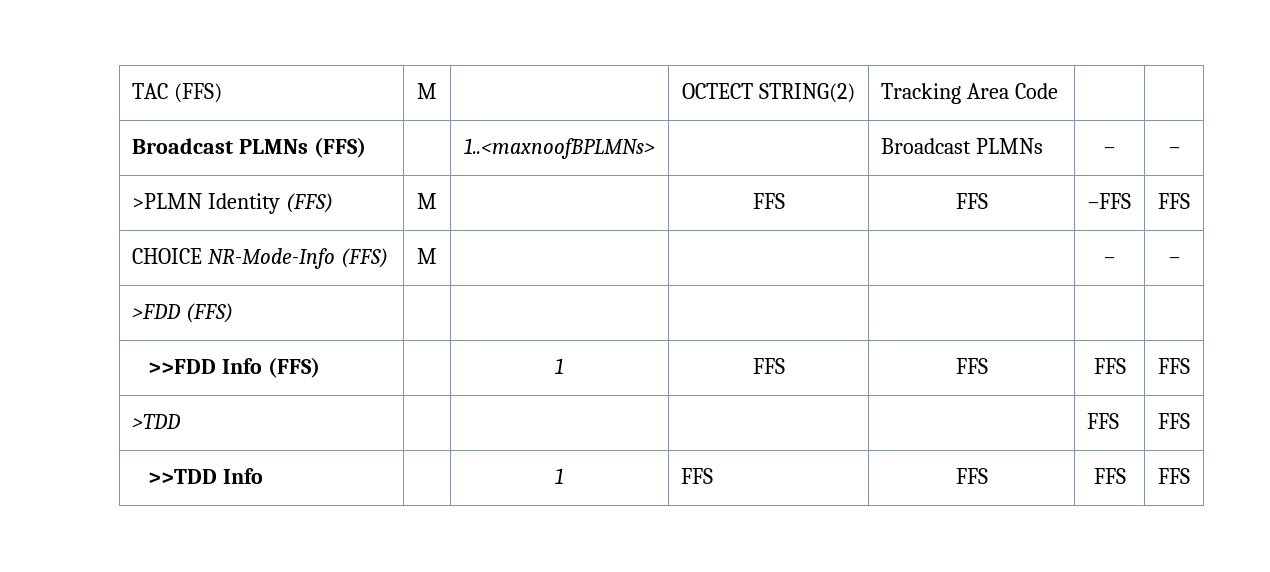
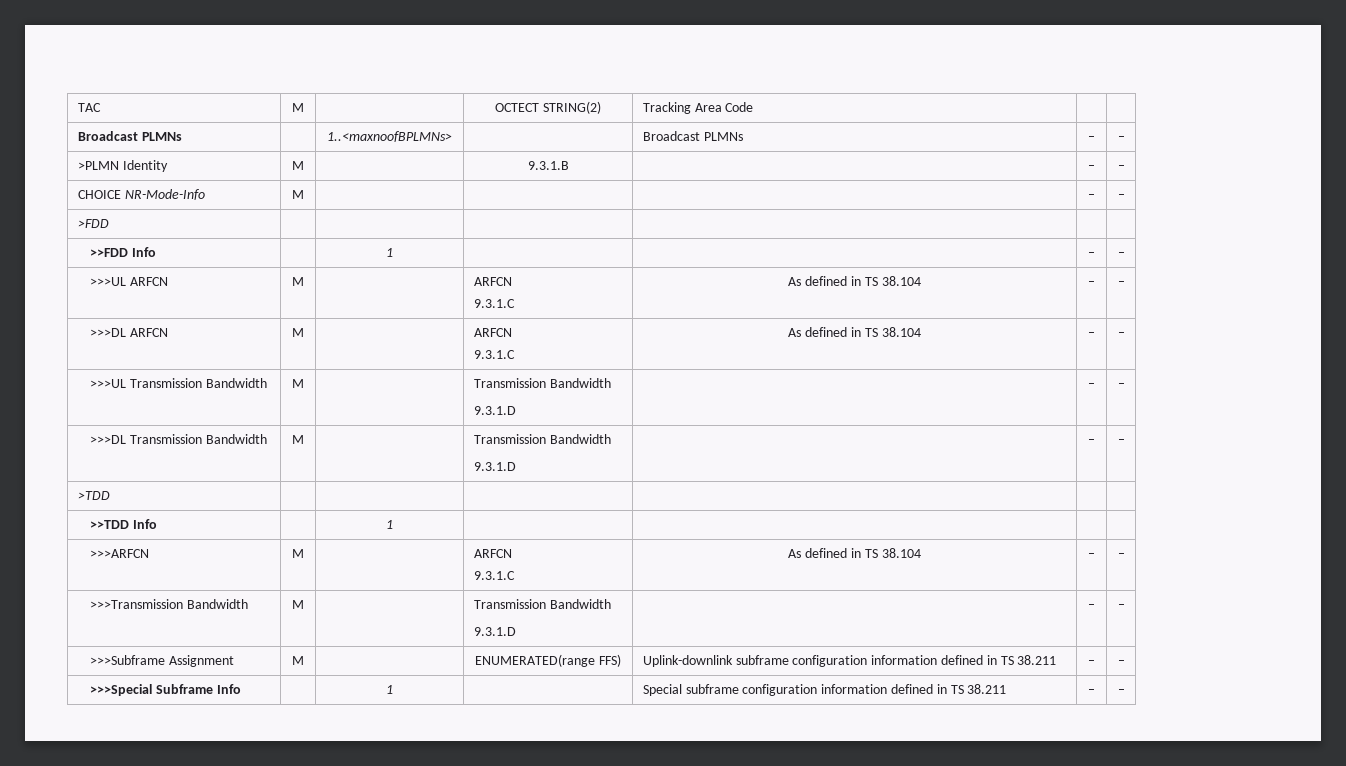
[173,83,222,103] (FFS) -> (101, 107) none
[313,137,366,158] (FFS) -> (182, 136) none
[285,193,333,213] [417,193,437,209] [752,193,785,209] [955,193,988,209] [1088,193,1131,209] [1158,193,1190,209] (FFS) | M | | FFS | FFS | –FFS | FFS -> [292,161,304,170] [527,161,569,170] [1088,165,1095,170] [1117,165,1125,170] | M | | 9.3.1.B | | – | –
[340,248,388,268] (FFS) -> (205, 194) none
[185,303,233,323] (FFS) -> (109, 223) none
[267,357,320,378] [555,358,564,374] [752,358,785,374] [955,358,988,374] [1093,358,1126,374] [1158,358,1190,374] (FFS) | | 1 | FFS | FFS | FFS | FFS -> [386,248,393,257] [1088,252,1095,257] [1117,252,1125,257] [90,277,169,286] [292,277,304,286] [473,277,512,286] [473,299,515,308] [788,276,921,286] [1088,281,1095,286] [1117,281,1125,286] [90,328,169,337] [292,328,304,337] [473,328,512,337] [473,350,515,359] [788,327,921,337] [1088,332,1095,337] [1117,332,1125,337] [90,378,267,388] [292,379,304,388] [473,378,611,388] [473,406,516,415] [1088,383,1095,388] [1117,383,1125,388] [90,434,267,444] [292,435,304,444] [473,434,611,444] [473,462,516,471] [1088,439,1095,444] [1117,439,1125,444] | | 1 | | | – | – // >>>UL ARFCN | M | | ARFCN // 9.3.1.C | As defined in TS 38.104 | – | – // >>>DL ARFCN | M | | ARFCN // 9.3.1.C | As defined in TS 38.104 | – | – // >>>UL Transmission Bandwidth | M | | Transmission Bandwidth // 9.3.1.D | | – | – // >>>DL Transmission Bandwidth | M | | Transmission Bandwidth // 9.3.1.D | | – | –
[1086,413,1119,429] [1158,413,1190,429] FFS | FFS -> (110, 495) |
[680,468,713,484] [955,468,988,484] [1093,468,1126,484] [1158,468,1190,484] FFS | FFS | FFS | FFS -> [90,549,150,558] [292,549,304,558] [473,549,512,558] [473,571,515,580] [788,548,921,558] [1088,553,1095,558] [1117,553,1125,558] [90,599,249,609] [292,600,304,609] [473,599,611,609] [473,627,516,636] [1088,604,1095,609] [1117,604,1125,609] [90,655,235,667] [292,656,304,665] [475,654,621,667] [642,655,1057,667] [1088,660,1095,665] [1117,660,1125,665] [90,684,241,696] [386,685,393,694] [642,684,1007,696] [1088,689,1095,694] [1117,689,1125,694] | | | // >>>ARFCN | M | | ARFCN // 9.3.1.C | As defined in TS 38.104 | – | – // >>>Transmission Bandwidth | M | | Transmission Bandwidth // 9.3.1.D | | – | – // >>>Subframe Assignment | M | | ENUMERATED(range FFS) | Uplink-downlink subframe configuration information defined in TS 38.211 | – | – // >>>Special Subframe Info | | 1 | | Special subframe configuration information defined in TS 38.211 | – | –

